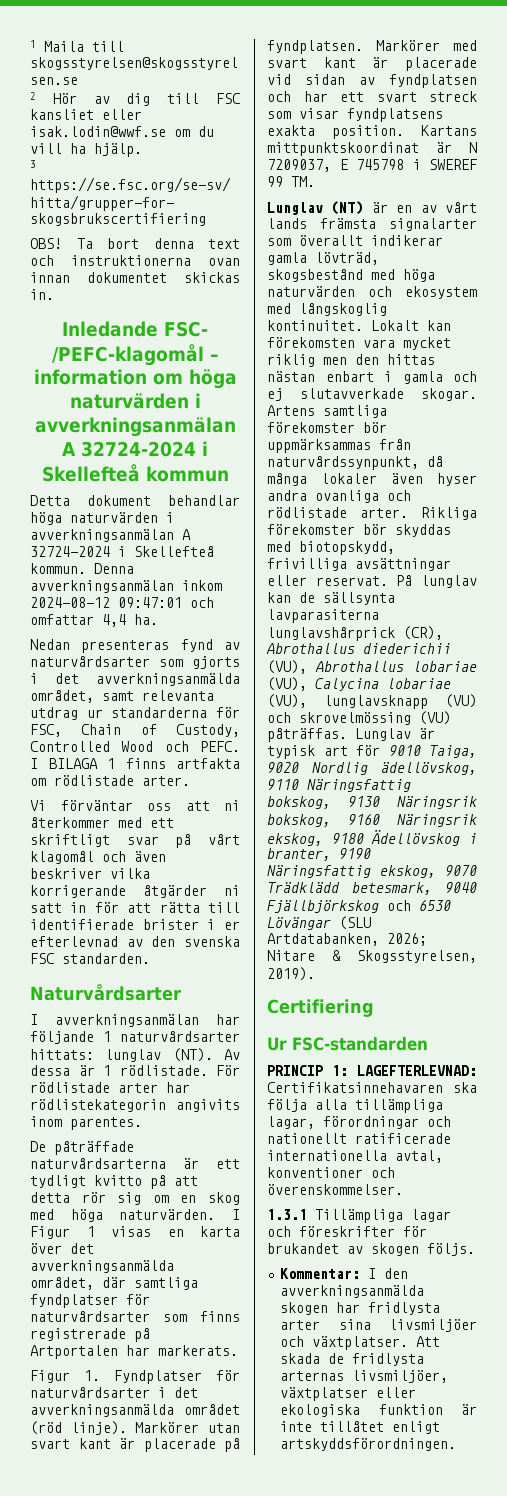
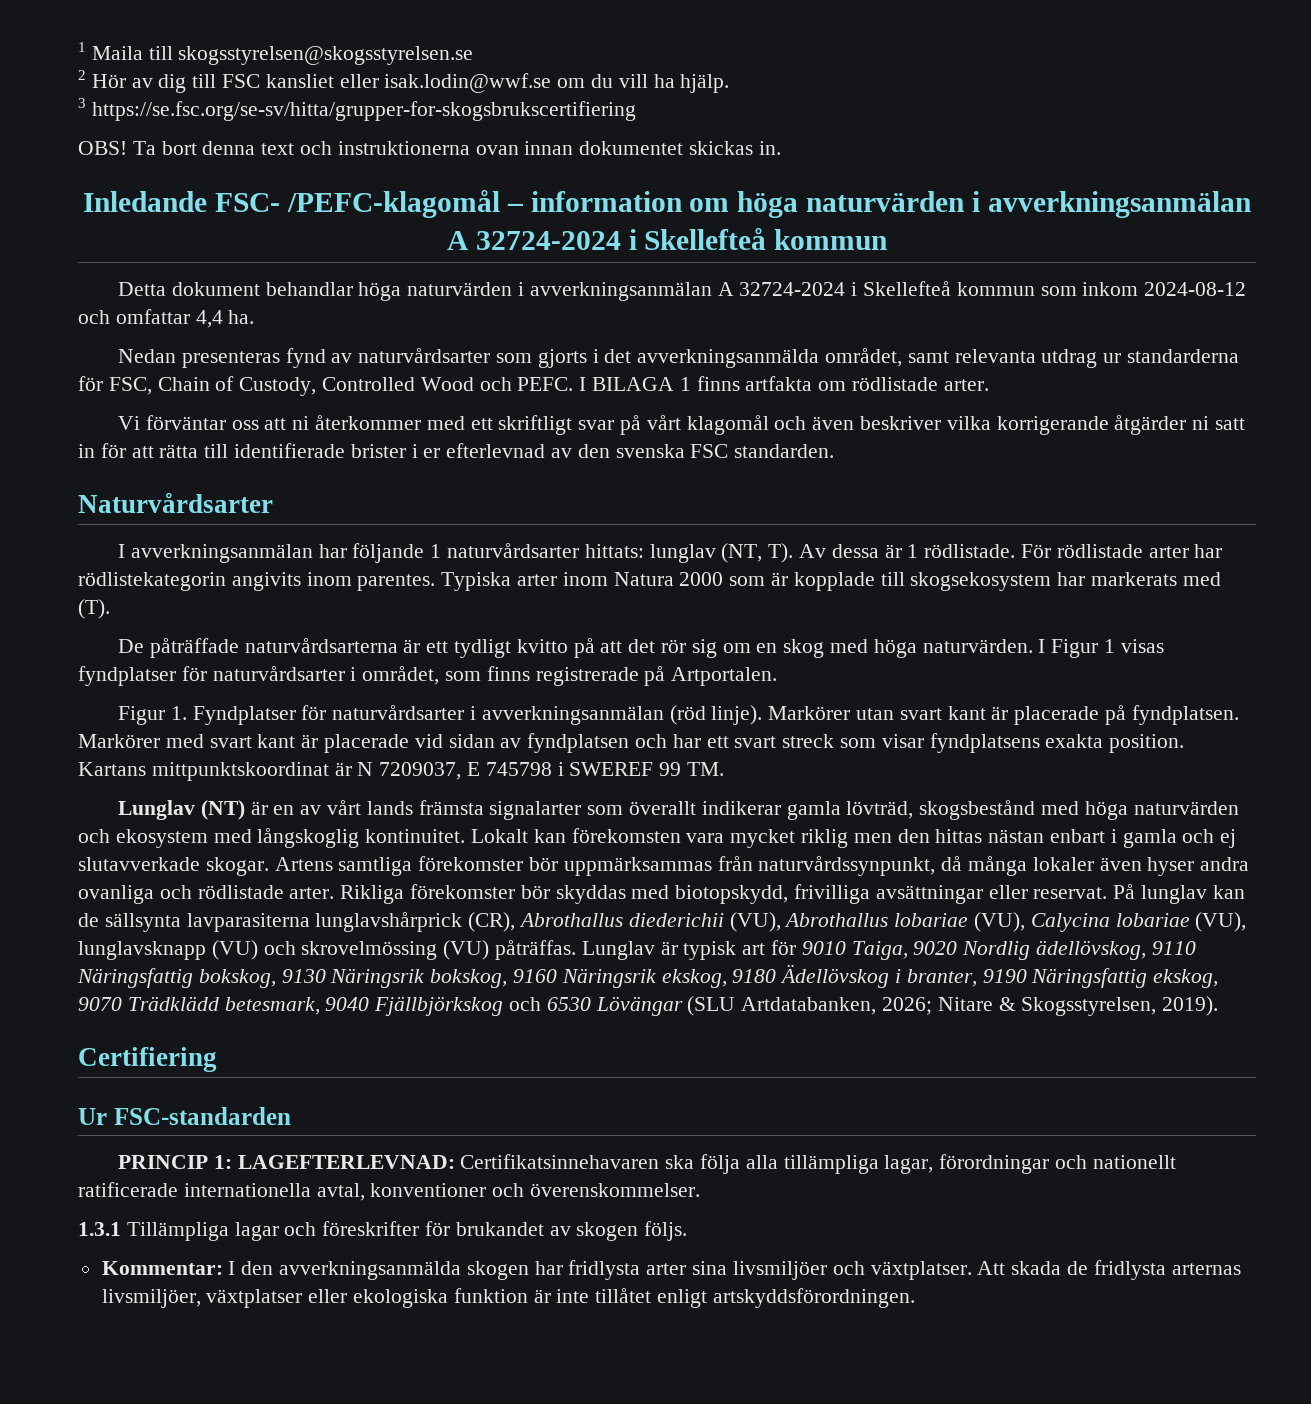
[30,563,134,574] [30,580,174,593] kommun. Denna avverkningsanmälan -> [956,282,1077,296] kommun som
[118,597,182,608] 09:47:01 -> (1247, 289) none
[172,1048,213,1062] (NT). -> [721,543,794,563] (NT, T).
(142, 1123) none -> [441,572,1221,591] [78,599,110,619] Typiska arter inom Natura 2000 som är kopplade till skogsekosystem har markerats med (T).
[30,1192,70,1203] detta -> [628,639,656,653] det
[167,1226,240,1237] [30,1243,94,1254] [30,1260,174,1273] [30,1277,198,1290] en karta över det avverkningsanmälda området, där samtliga -> (1164, 646) none
(150, 1316) none -> [350,666,440,685] i området,
[30,1345,238,1359] Artportalen har markerats. -> [671,667,778,686] Artportalen.
[174,1387,198,1398] [30,1404,240,1417] det avverkningsanmälda området -> [481,706,664,725] avverkningsanmälan

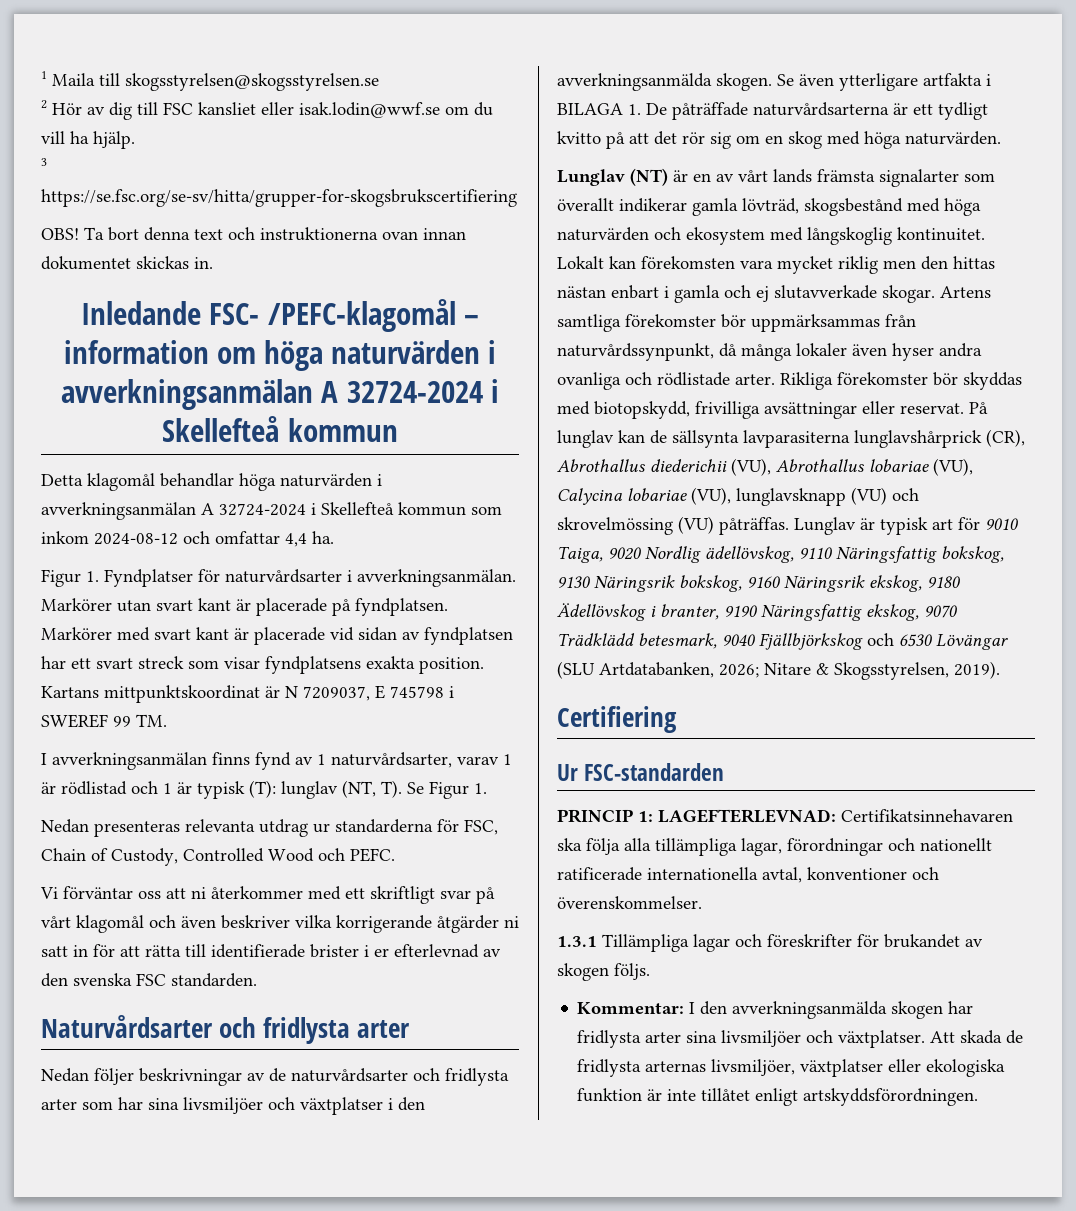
[171,282,260,296] dokument -> [87,473,155,491] klagomål
[117,348,949,368] Nedan presenteras fynd av naturvårdsarter som gjorts i det avverkningsanmälda området, samt -> [41,569,516,587] [41,598,448,616] [41,627,513,645] [41,656,484,674] [41,685,454,703] [41,714,167,728] [41,752,512,770] [41,780,487,799] [41,819,180,837] Figur 1. Fyndplatser för naturvårdsarter i avverkningsanmälan. Markörer utan svart kant är placerade på fyndplatsen. Markörer med svart kant är placerade vid sidan av fyndplatsen har ett svart streck som visar fyndplatsens exakta position. Kartans mittpunktskoordinat är N 7209037, E 745798 i SWEREF 99 TM. // I avverkningsanmälan finns fynd av 1 naturvårdsarter, varav 1 är rödlistad och 1 är typisk (T): lunglav (NT, T). Se Figur 1. // Nedan presenteras
[579,376,989,391] I BILAGA 1 finns artfakta om rödlistade arter. -> (395, 855) none
[117,543,1223,563] [78,572,1221,591] [78,599,110,619] // I avverkningsanmälan har följande 1 naturvårdsarter hittats: lunglav (NT, T). Av dessa är 1 rödlistade. För rödlistade arter har rödlistekategorin angivits inom parentes. Typiska arter inom Natura 2000 som är kopplade till skogsekosystem har markerats med (T). // -> [219,1017,411,1044] [41,1068,509,1086] [41,1097,425,1115] [557,73,991,91] [557,103,641,115] och fridlysta arter // Nedan följer beskrivningar av de naturvårdsarter och fridlysta arter som har sina livsmiljöer och växtplatser i den avverkningsanmälda skogen. Se även ytterligare artfakta i BILAGA 1.
[1038,639,1164,658] [78,666,778,686] [117,705,1239,725] [78,733,1185,753] [78,762,725,781] I Figur 1 visas fyndplatser för naturvårdsarter i området, som finns registrerade på Artportalen. // Figur 1. Fyndplatser för naturvårdsarter i avverkningsanmälan (röd linje). Markörer utan svart kant är placerade på fyndplatsen. Markörer med svart kant är placerade vid sidan av fyndplatsen och har ett svart streck som visar fyndplatsens exakta position. Kartans mittpunktskoordinat är N 7209037, E 745798 i SWEREF 99 TM. -> (1001, 138) none

